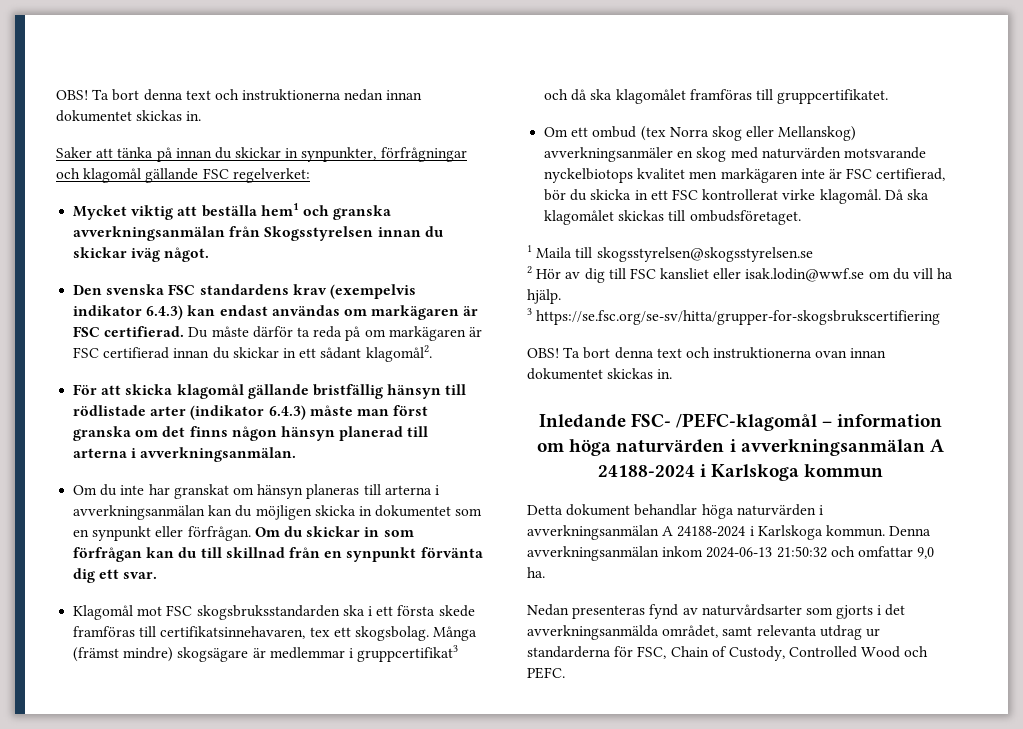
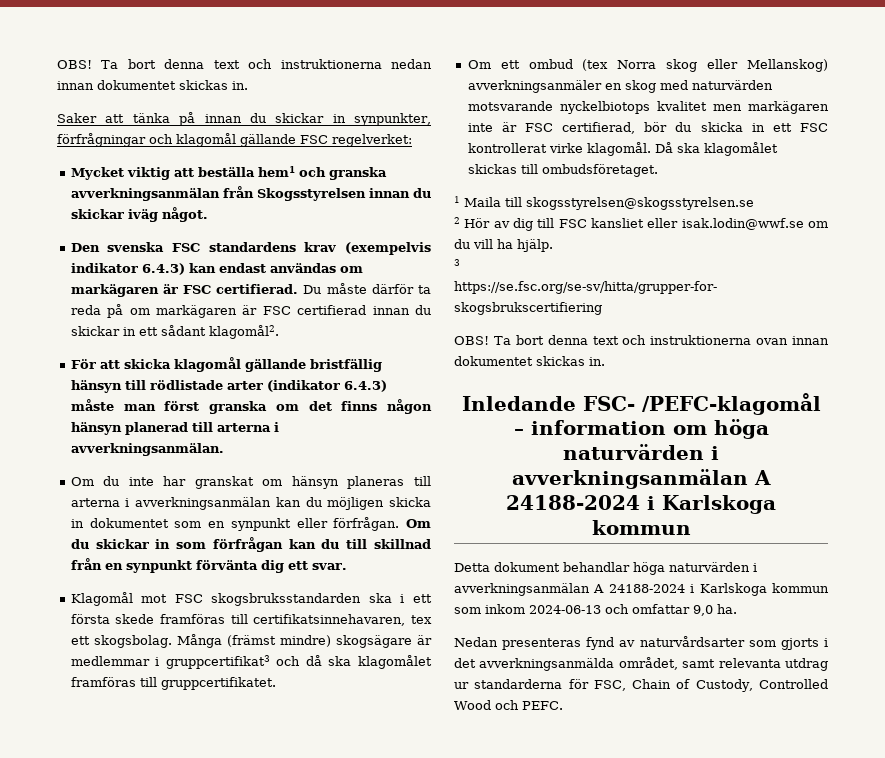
[825,525,932,537] [527,546,659,561] kommun. Denna avverkningsanmälan -> [772,583,829,593] [454,607,481,614] kommun som
[776,546,827,558] 21:50:32 -> (601, 609) none

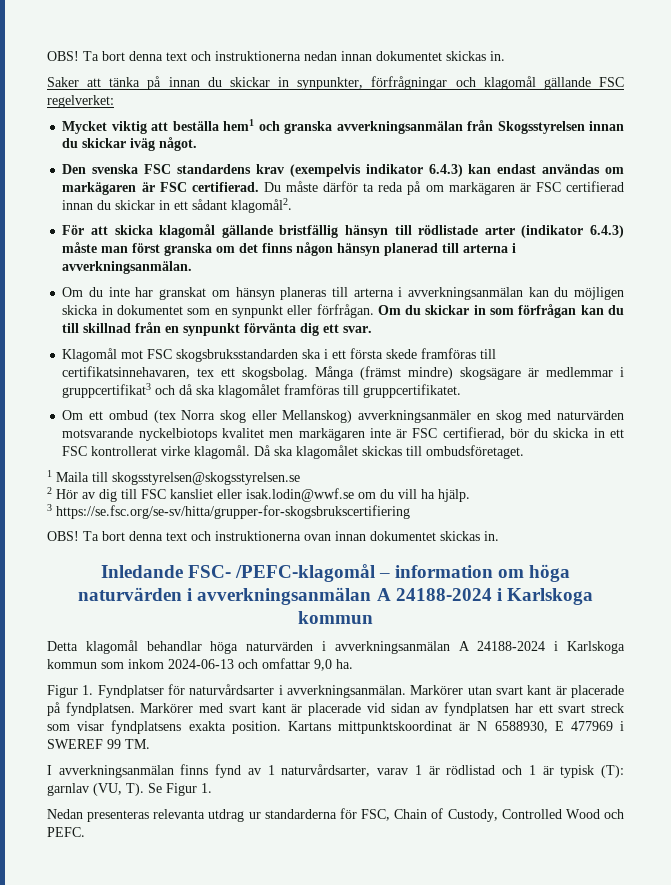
[494,562,560,572] dokument -> [85,640,138,654] klagomål
[454,636,828,650] [454,657,716,671] Nedan presenteras fynd av naturvårdsarter som gjorts i det avverkningsanmälda området, samt -> [47,684,624,698] [47,702,624,716] [47,720,624,734] [47,739,150,749] [47,764,625,778] [47,783,212,796] [47,809,150,822] Figur 1. Fyndplatser för naturvårdsarter i avverkningsanmälan. Markörer utan svart kant är placerade på fyndplatsen. Markörer med svart kant är placerade vid sidan av fyndplatsen har ett svart streck som visar fyndplatsens exakta position. Kartans mittpunktskoordinat är N 6588930, E 477969 i SWEREF 99 TM. // I avverkningsanmälan finns fynd av 1 naturvårdsarter, varav 1 är rödlistad och 1 är typisk (T): garnlav (VU, T). Se Figur 1. // Nedan presenteras

